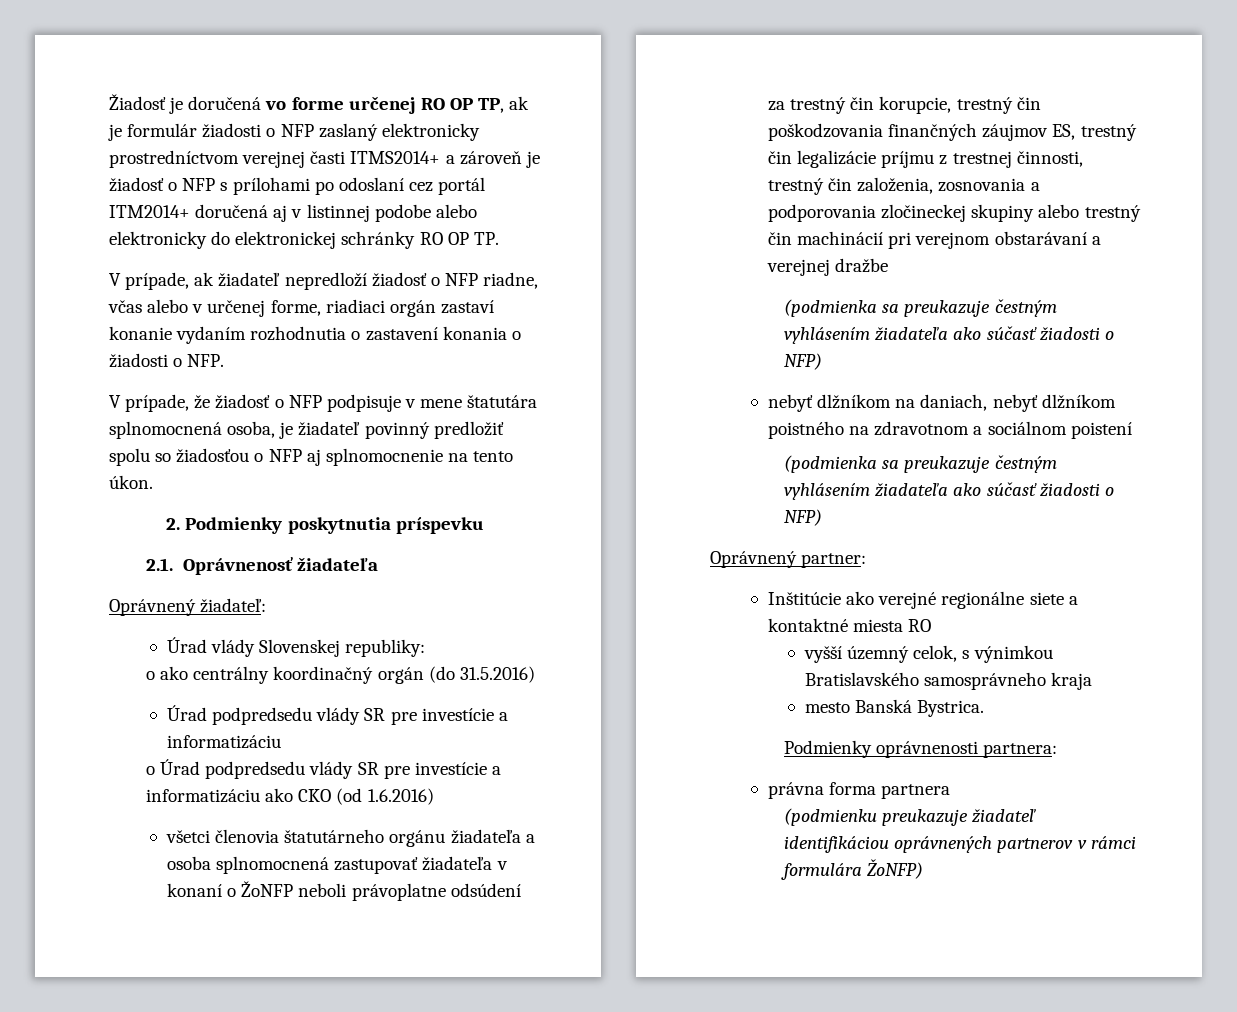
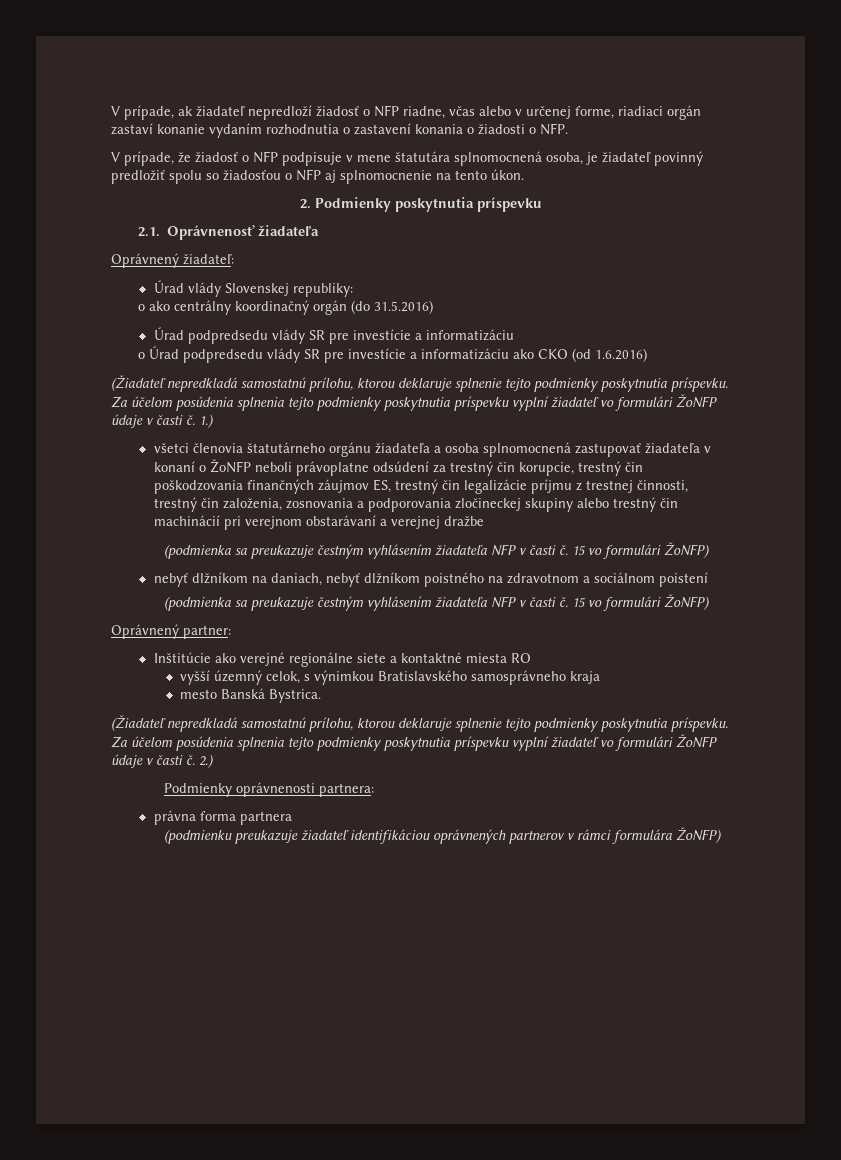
[109,94,530,114] [108,123,480,141] [109,150,540,168] [109,177,486,195] [109,204,477,222] [109,231,499,249] Žiadosť je doručená vo forme určenej RO OP TP, ak je formulár žiadosti o NFP zaslaný elektronicky prostredníctvom verejnej časti ITMS2014+ a zároveň je žiadosť o NFP s prílohami po odoslaní cez portál ITM2014+ doručená aj v listinnej podobe alebo elektronicky do elektronickej schránky RO OP TP. // -> (111, 111) none
(434, 796) none -> [111,375,728,392] [111,394,717,411] [111,414,214,428] // (Žiadateľ nepredkladá samostatnú prílohu, ktorou deklaruje splnenie tejto podmienky poskytnutia príspevku. Za účelom posúdenia splnenia tejto podmienky poskytnutia príspevku vyplní žiadateľ vo formulári ŽoNFP údaje v časti č. 1.)
[953,326,1114,341] [784,353,823,370] ako súčasť žiadosti o NFP) -> [491,542,711,559] NFP v časti č. 15 vo formulári ŽoNFP)
[953,482,1114,497] [784,509,823,526] ako súčasť žiadosti o NFP) -> [491,594,711,611] NFP v časti č. 15 vo formulári ŽoNFP)
(985, 708) none -> [111,715,728,732] [111,734,717,751] [111,754,214,768] // (Žiadateľ nepredkladá samostatnú prílohu, ktorou deklaruje splnenie tejto podmienky poskytnutia príspevku. Za účelom posúdenia splnenia tejto podmienky poskytnutia príspevku vyplní žiadateľ vo formulári ŽoNFP údaje v časti č. 2.)

